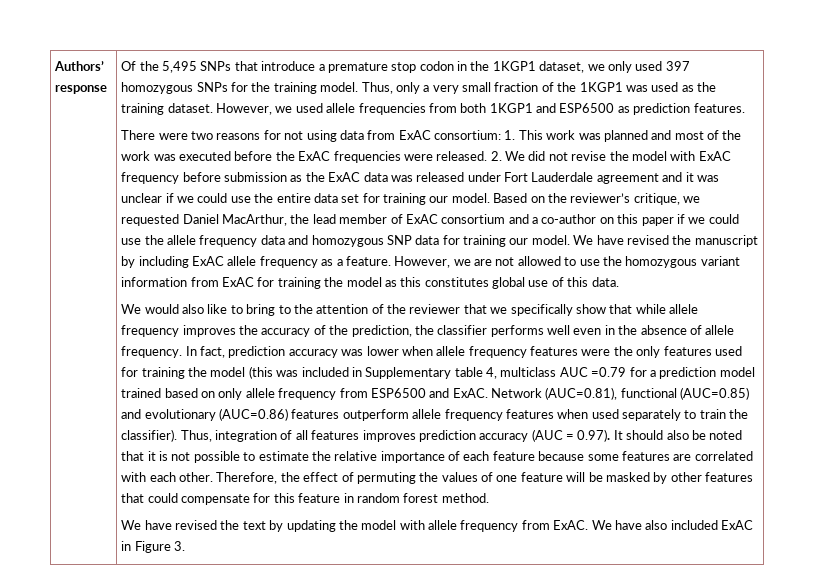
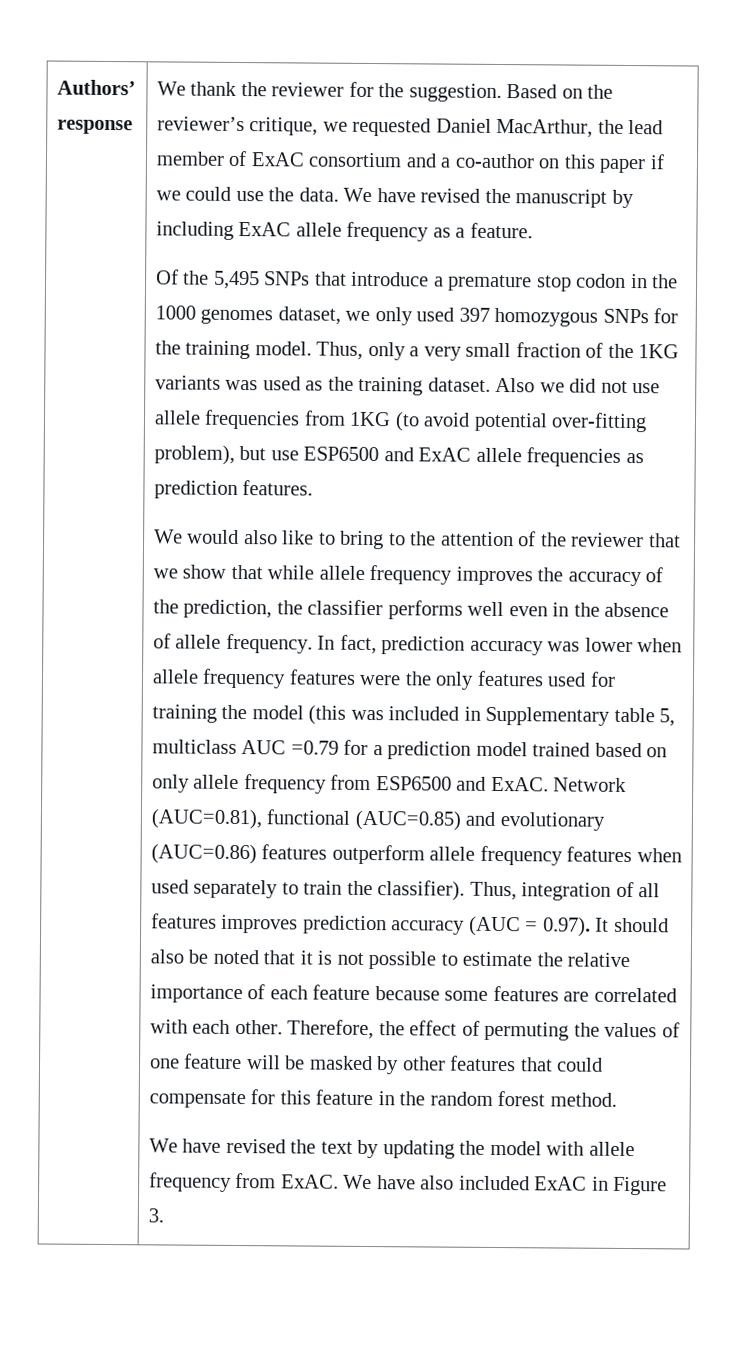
[121,61,690,73] [121,82,717,94] [121,103,745,115] [121,130,742,142] [121,151,731,163] [121,172,719,184] [121,193,490,205] Of the 5,495 SNPs that introduce a premature stop codon in the 1KGP1 dataset, we only used 397 homozygous SNPs for the training model. Thus, only a very small fraction of the 1KGP1 was used as the training dataset. However, we used allele frequencies from both 1KGP1 and ESP6500 as prediction features. // There were two reasons for not using data from ExAC consortium: 1. This work was planned and most of the work was executed before the ExAC frequencies were released. 2. We did not revise the model with ExAC frequency before submission as the ExAC data was released under Fort Lauderdale agreement and it was unclear if we could use the entire data set for training our model. -> [156,81,502,103] We thank the reviewer for the suggestion.
[167,235,570,247] allele frequency data and homozygous SNP data for training our model. -> [298,187,339,202] data.
[394,256,740,268] [121,277,619,289] However, we are not allowed to use the homozygous variant information from ExAC for training the model as this constitutes global use of this data. -> [155,269,679,292] [154,305,679,327] [154,340,680,361] [154,375,661,396] [153,409,648,433] [153,444,644,467] [153,480,314,499] // Of the 5,495 SNPs that introduce a premature stop codon in the 1000 genomes dataset, we only used 397 homozygous SNPs for the training model. Thus, only a very small fraction of the 1KG variants was used as the training dataset. Also we did not use allele frequencies from 1KG (to avoid potential over-fitting problem), but use ESP6500 and ExAC allele frequencies as prediction features.
[510,304,573,316] specifically -> (178, 573) none
[486,367,498,379] 4, -> [659,708,676,727] 5,
(354, 498) none -> [399,1091,426,1106] the

